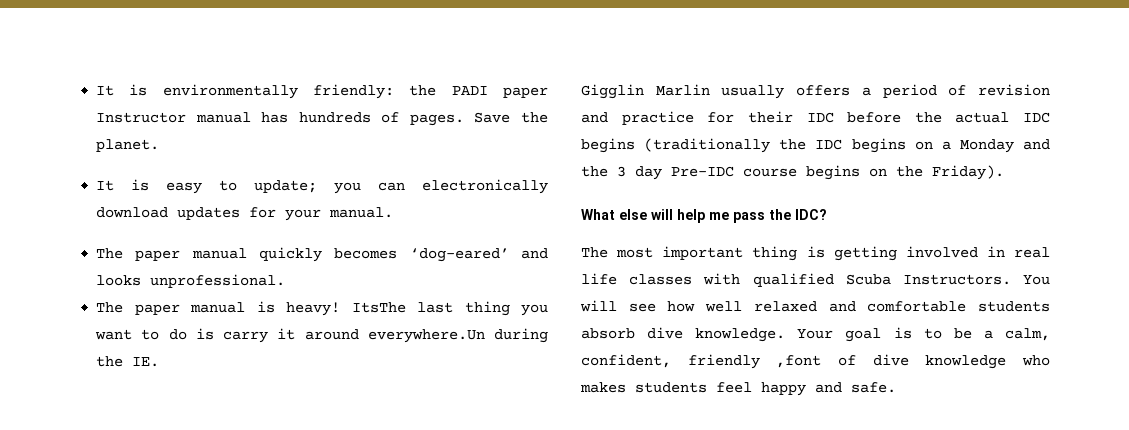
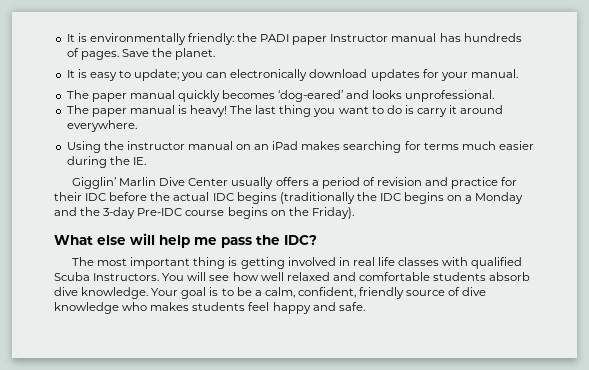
[351,302,406,313] ItsThe -> [230,105,253,114] The
[367,329,485,343] everywhere.Un -> [66,120,137,132] [66,141,534,153] everywhere. // Using the instructor manual on an iPad makes searching for terms much easier
[581,84,710,99] Gigglin Marlin -> [72,177,229,189] Gigglin’ Marlin Dive Center
[617,166,662,180] 3 day -> [103,207,136,219] 3-day
[776,355,822,368] ,font -> [406,290,446,296] source

